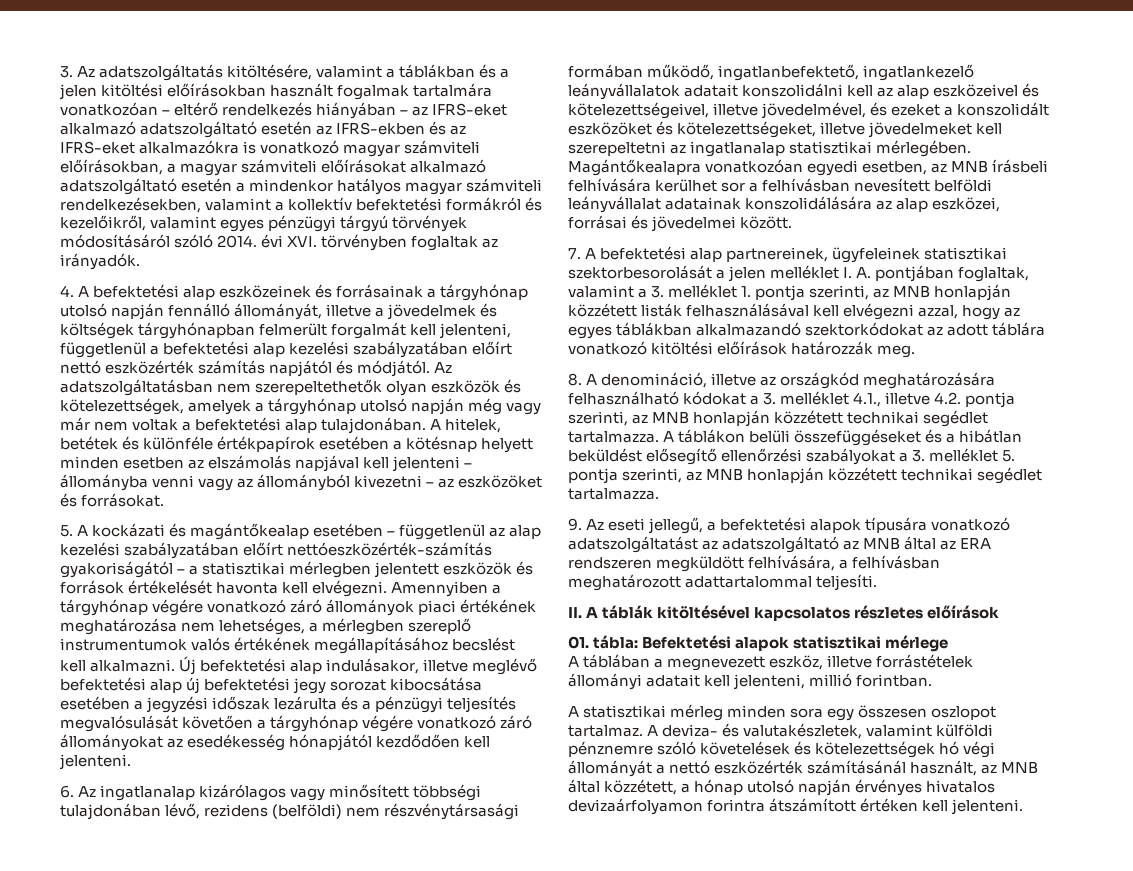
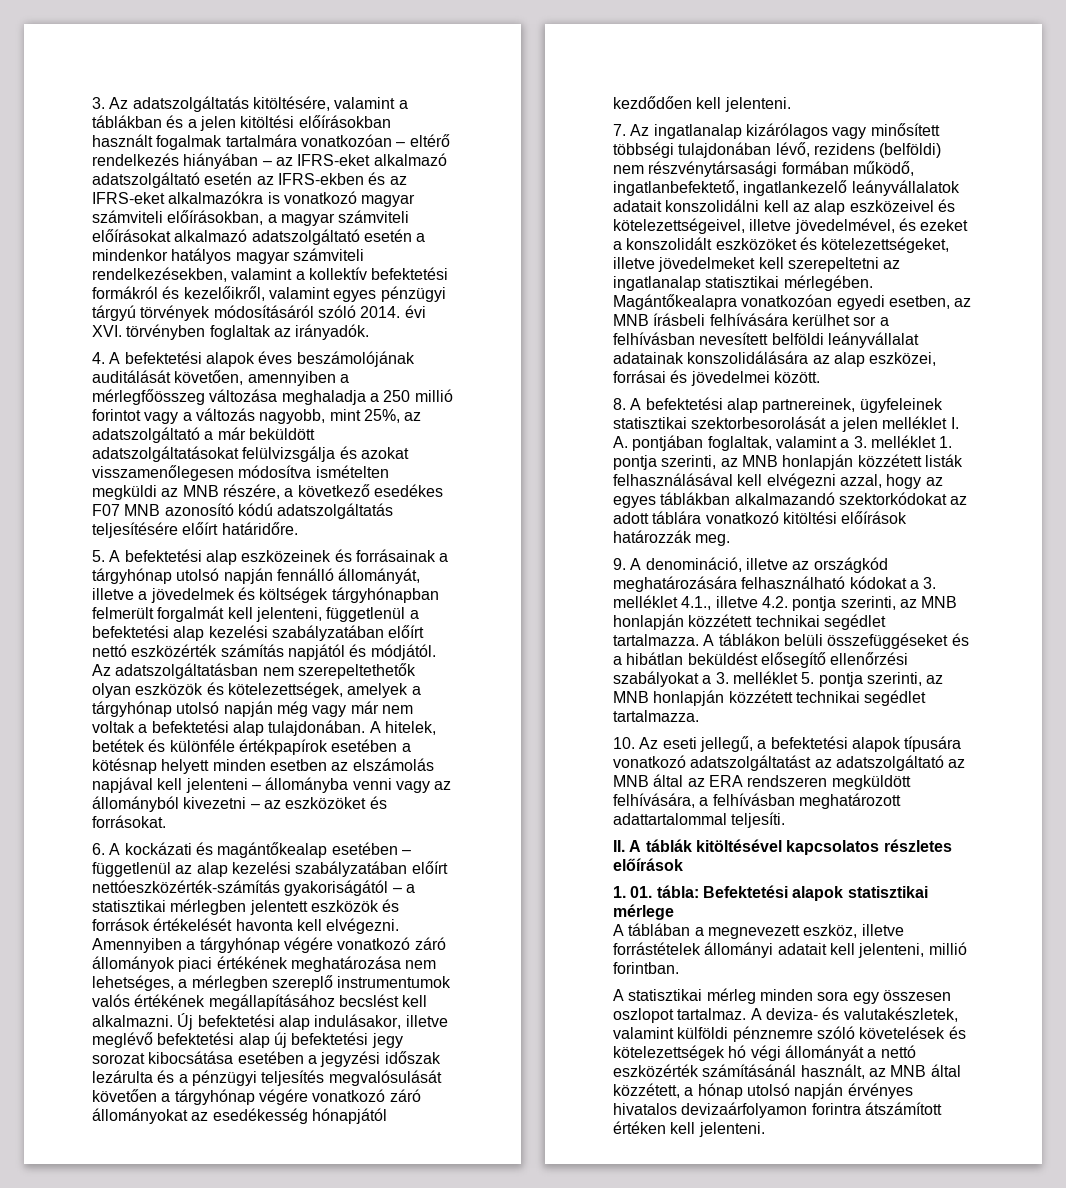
(180, 291) none -> [205,351,415,367] [92,370,349,386] [92,389,453,405] [92,408,422,424] [92,427,315,443] [92,446,409,462] [92,465,389,481] [92,484,443,500] [92,503,394,519] [92,522,298,538] [92,549,202,562] alapok éves beszámolójának auditálását követően, amennyiben a mérlegfőösszeg változása meghaladja a 250 millió forintot vagy a változás nagyobb, mint 25%, az adatszolgáltató a már beküldött adatszolgáltatásokat felülvizsgálja és azokat visszamenőlegesen módosítva ismételten megküldi az MNB részére, a következő esedékes F07 MNB azonosító kódú adatszolgáltatás teljesítésére előírt határidőre. // 5. A befektetési
[60,525,73,537] 5. -> [92,843,105,855] 6.
[60,785,74,798] 6. -> [613,124,626,136] 7.
[568,248,581,259] 7. -> [613,398,626,410] 8.
[568,373,582,386] 8. -> [613,558,626,570] 9.
[568,518,582,531] 9. -> [613,737,635,749] 10.
(1000, 612) none -> [613,886,626,898] 1.

